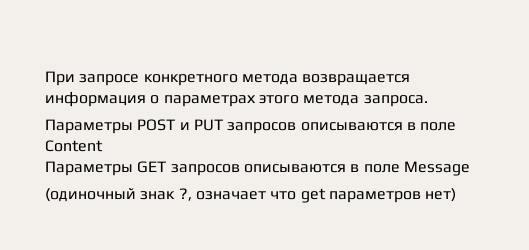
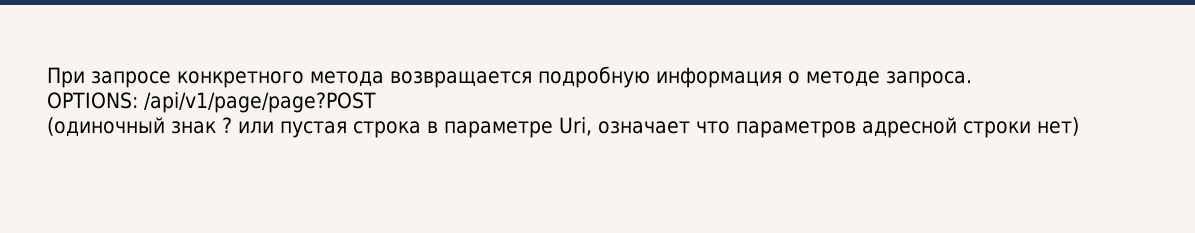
(411, 80) none -> [538,66,650,88] подробную
[163,95,428,107] [45,119,457,134] [45,140,103,152] [45,161,470,176] [45,188,421,203] параметрах этого метода запроса. // Параметры POST и PUT запросов описываются в поле Content // Параметры GET запросов описываются в поле Message // (одиночный знак ?, означает что get параметров -> [806,71,972,88] [47,92,376,113] [47,117,1031,138] методе запроса. // OPTIONS: /api/v1/page/page?POST // (одиночный знак ? или пустая строка в параметре Uri, означает что параметров адресной строки

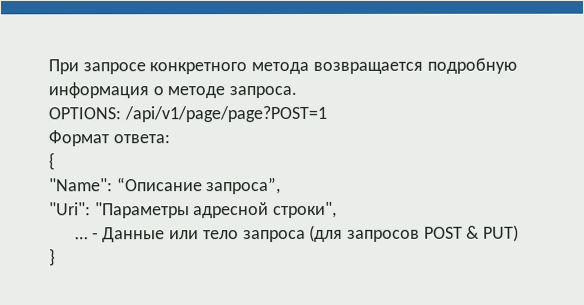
[144,92,376,113] [47,117,1079,138] /api/v1/page/page?POST // (одиночный знак ? или пустая строка в параметре Uri, означает что параметров адресной строки нет) -> [123,105,327,123] [48,130,170,147] [48,152,56,171] [49,177,282,195] [49,201,338,219] [74,224,520,243] [49,248,56,267] /api/v1/page/page?POST=1 // Формат ответа: // { // "Name": “Описание запроса”, // "Uri": "Параметры адресной строки", // … - Данные или тело запроса (для запросов POST & PUT) // }

